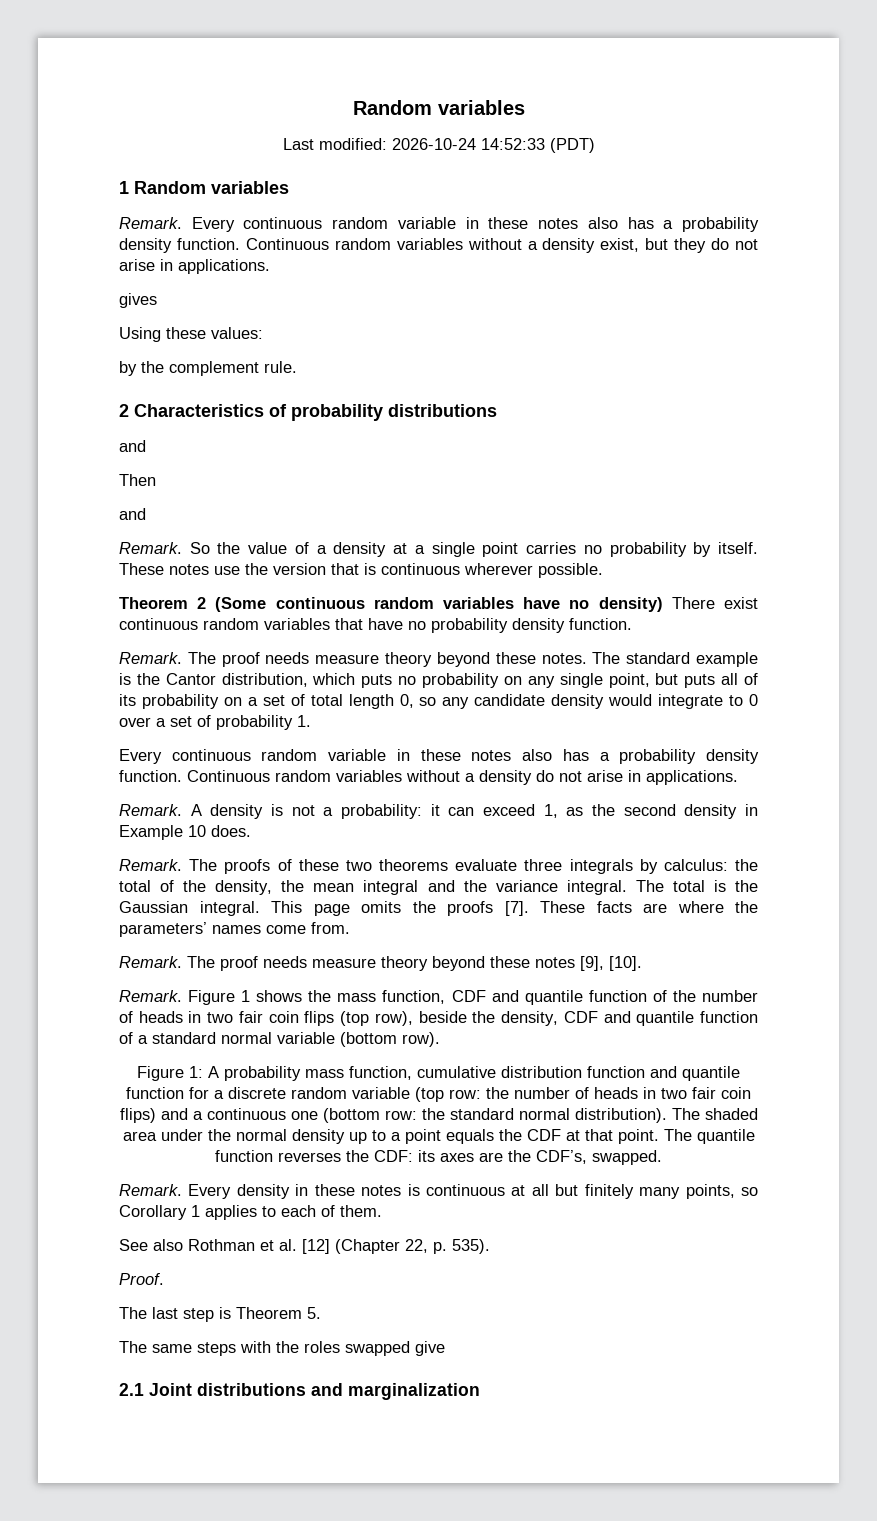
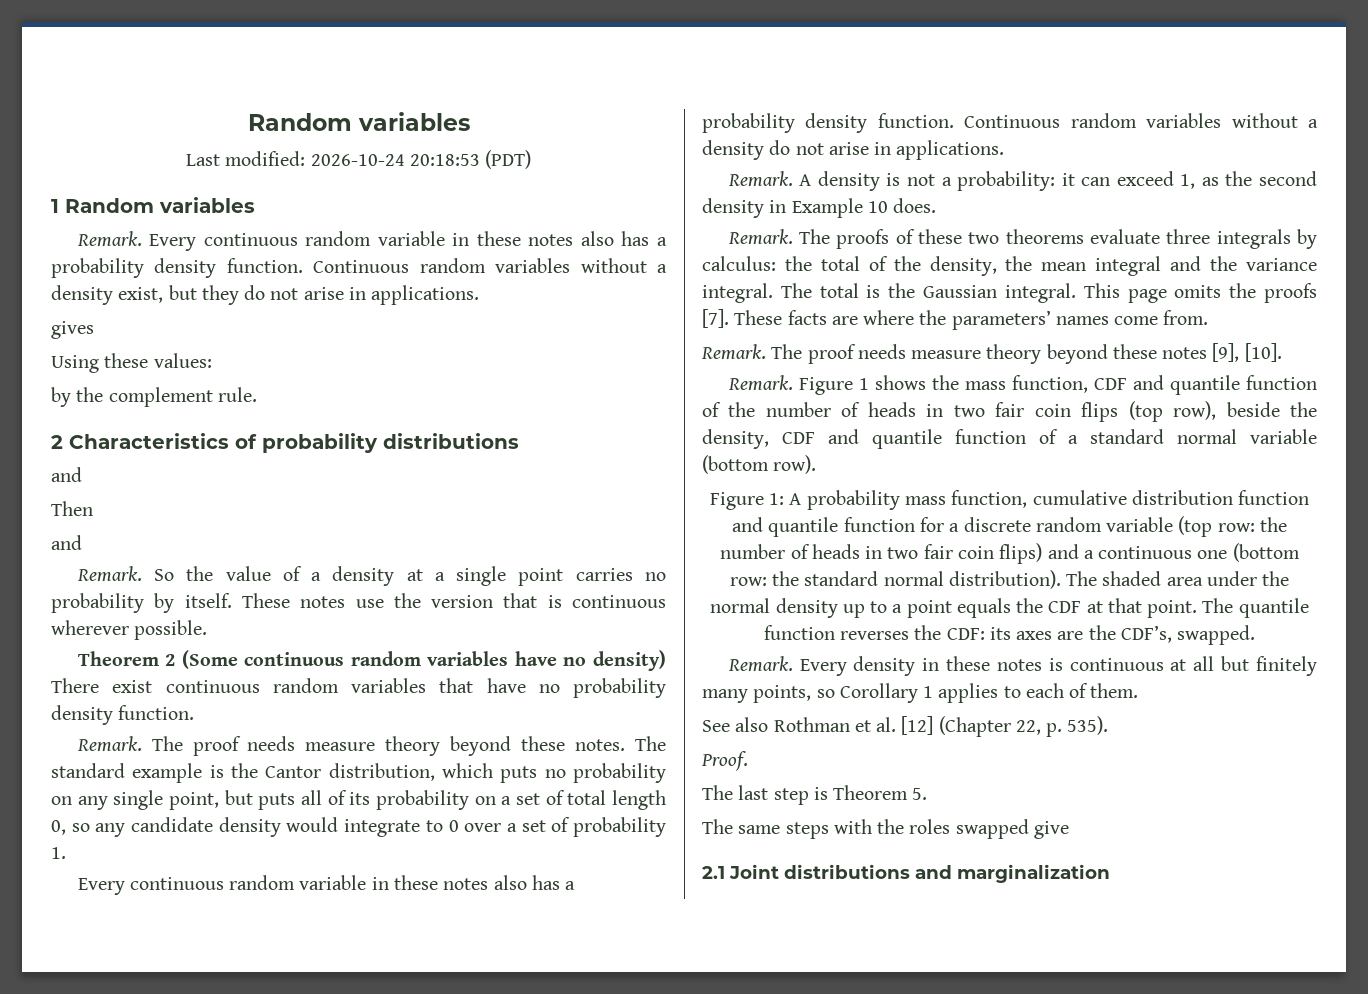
[480,138,545,150] 14:52:33 -> [409,154,480,166] 20:18:53

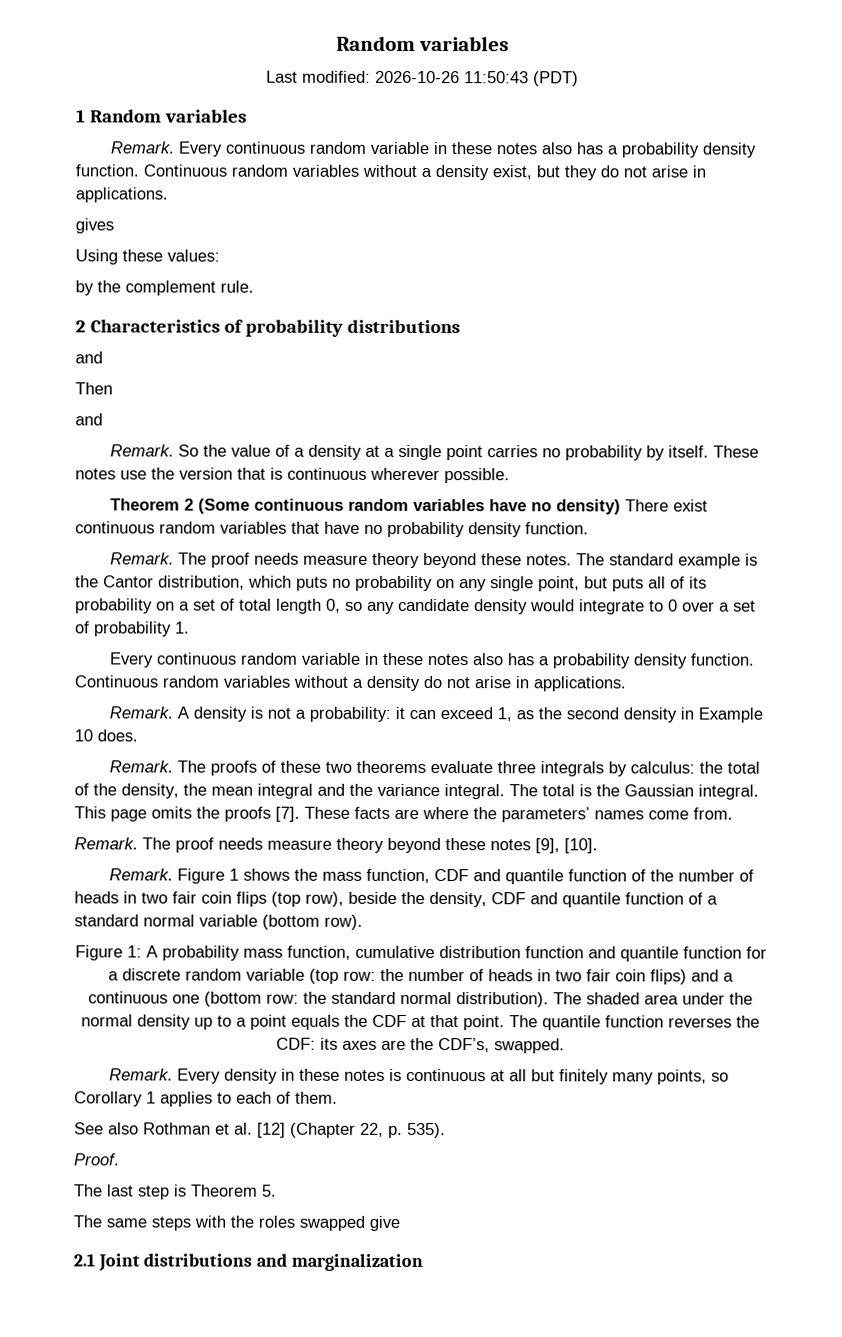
[310,154,480,166] 2026-10-24 20:18:53 -> [375,70,529,84] 2026-10-26 11:50:43

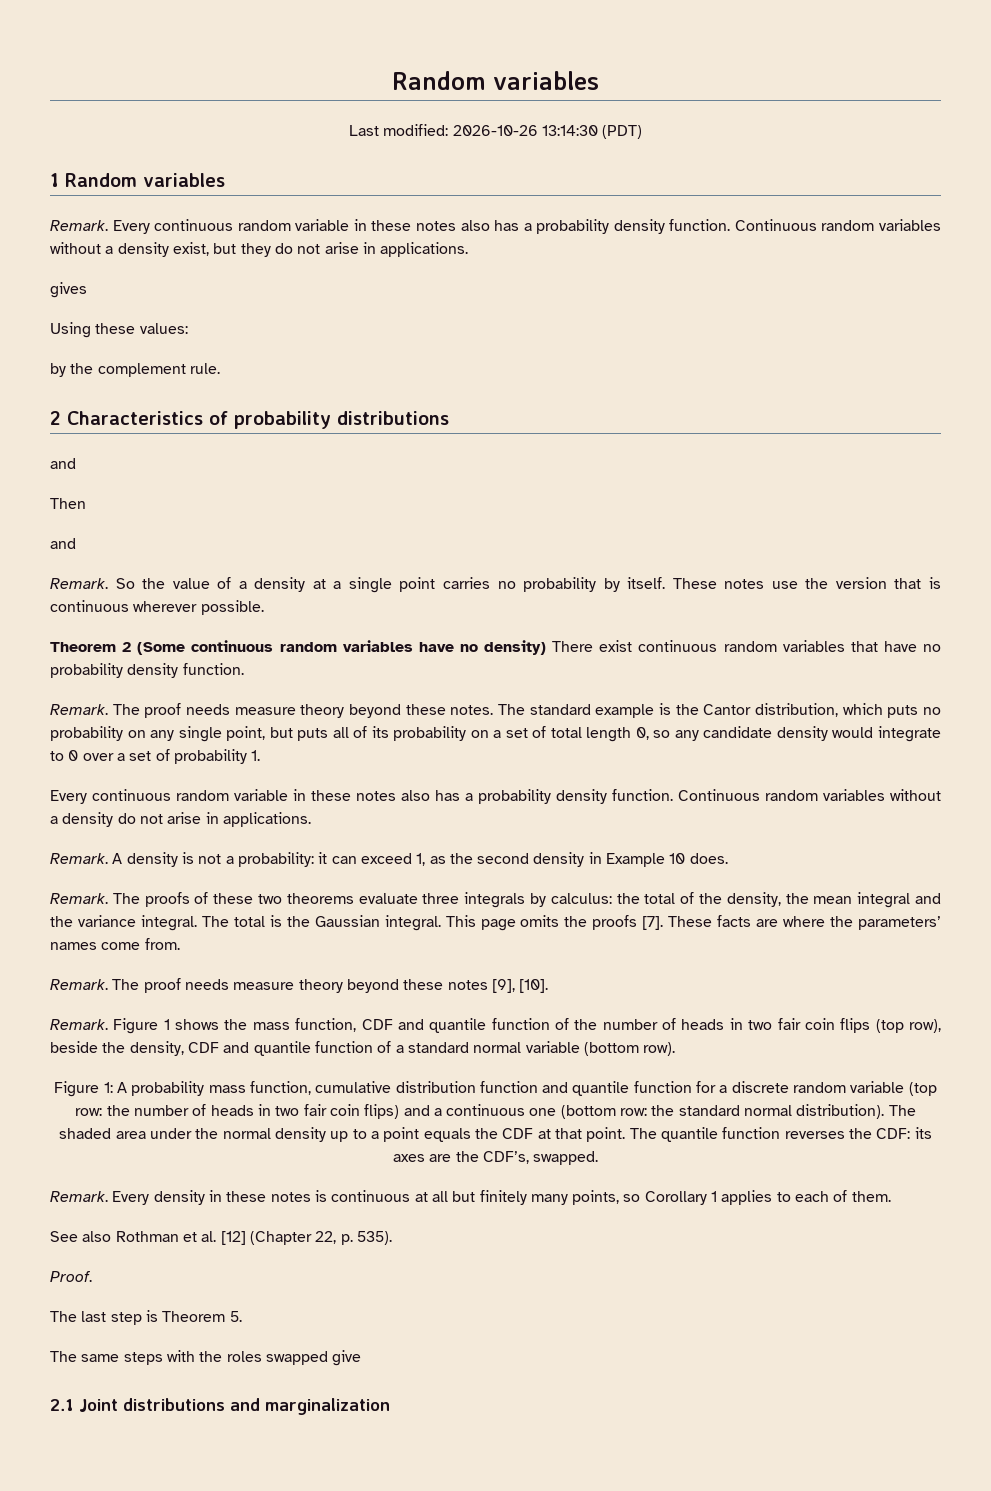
[464,71,529,84] 11:50:43 -> [541,125,598,136] 13:14:30

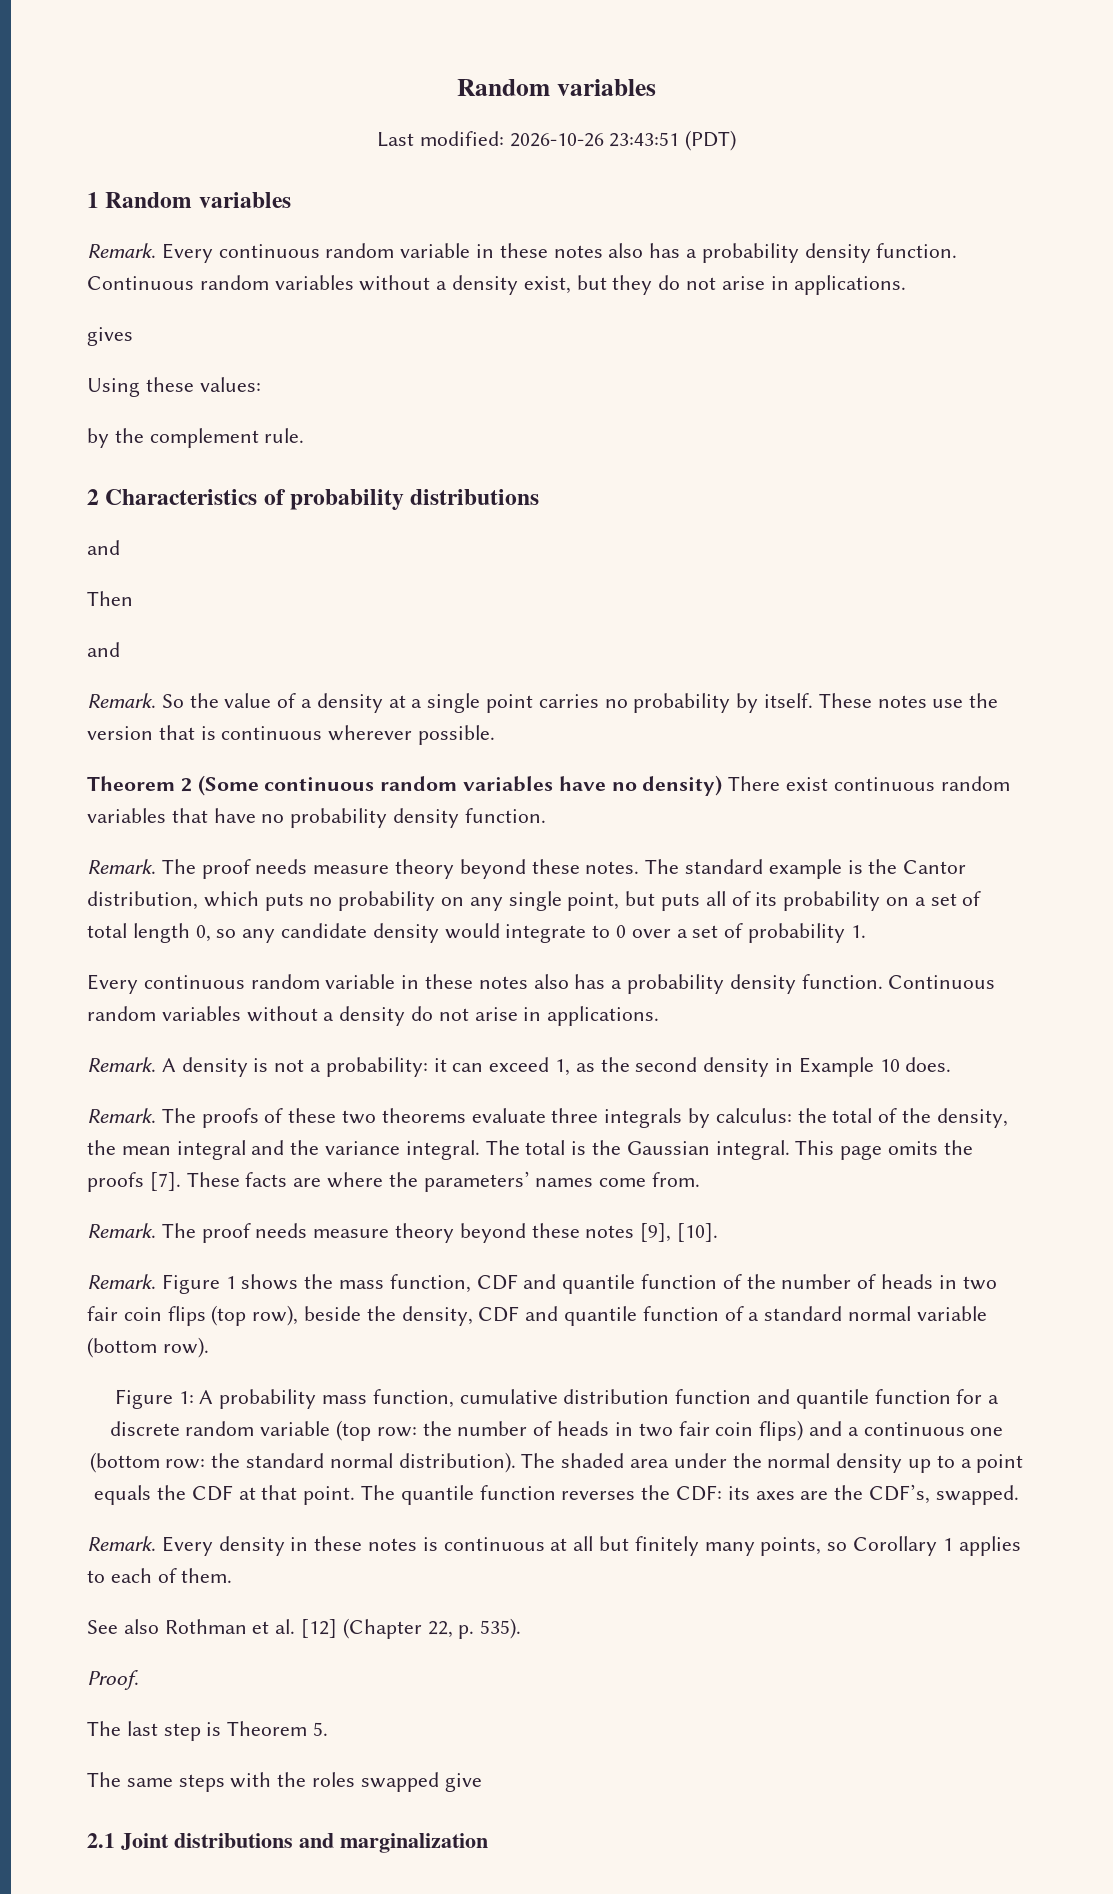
[541,125,598,136] 13:14:30 -> [609,132,680,147] 23:43:51

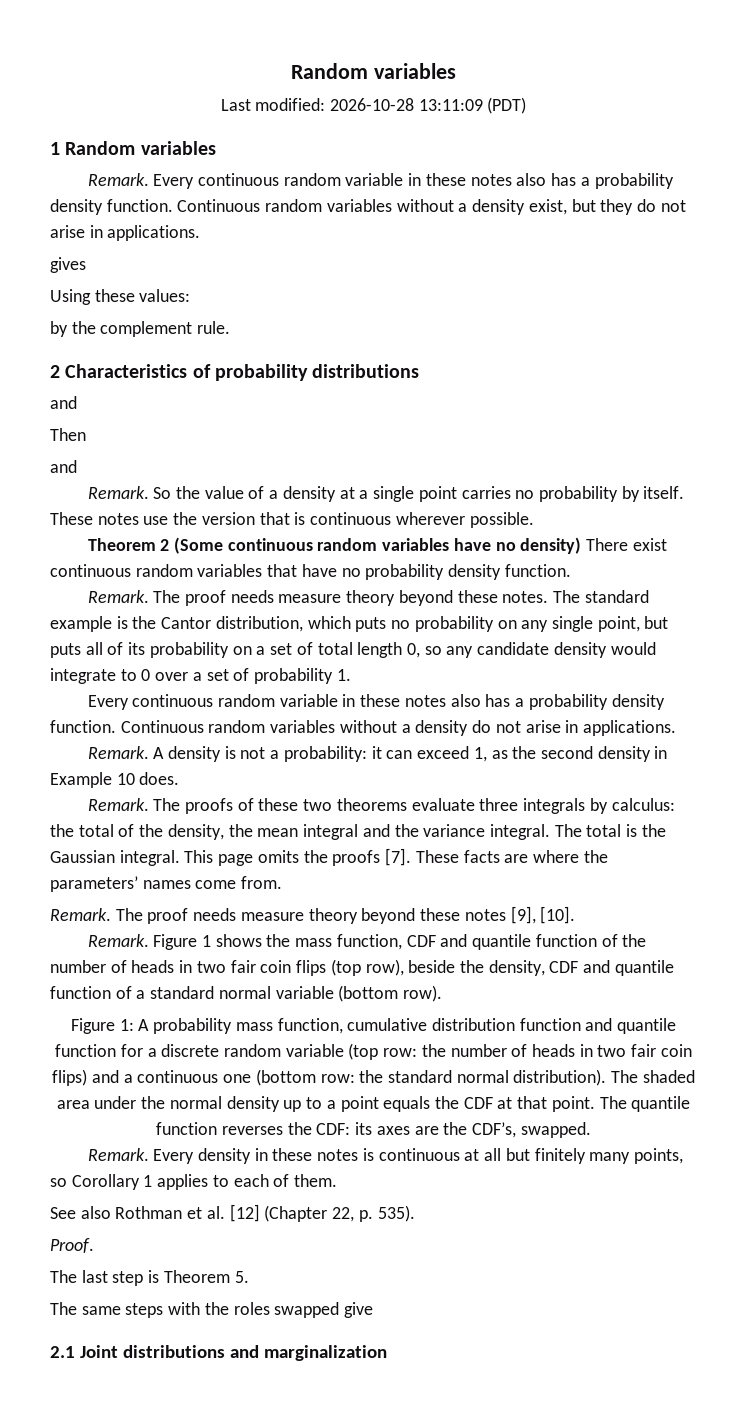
[509,132,680,147] 2026-10-26 23:43:51 -> [330,98,483,111] 2026-10-28 13:11:09

